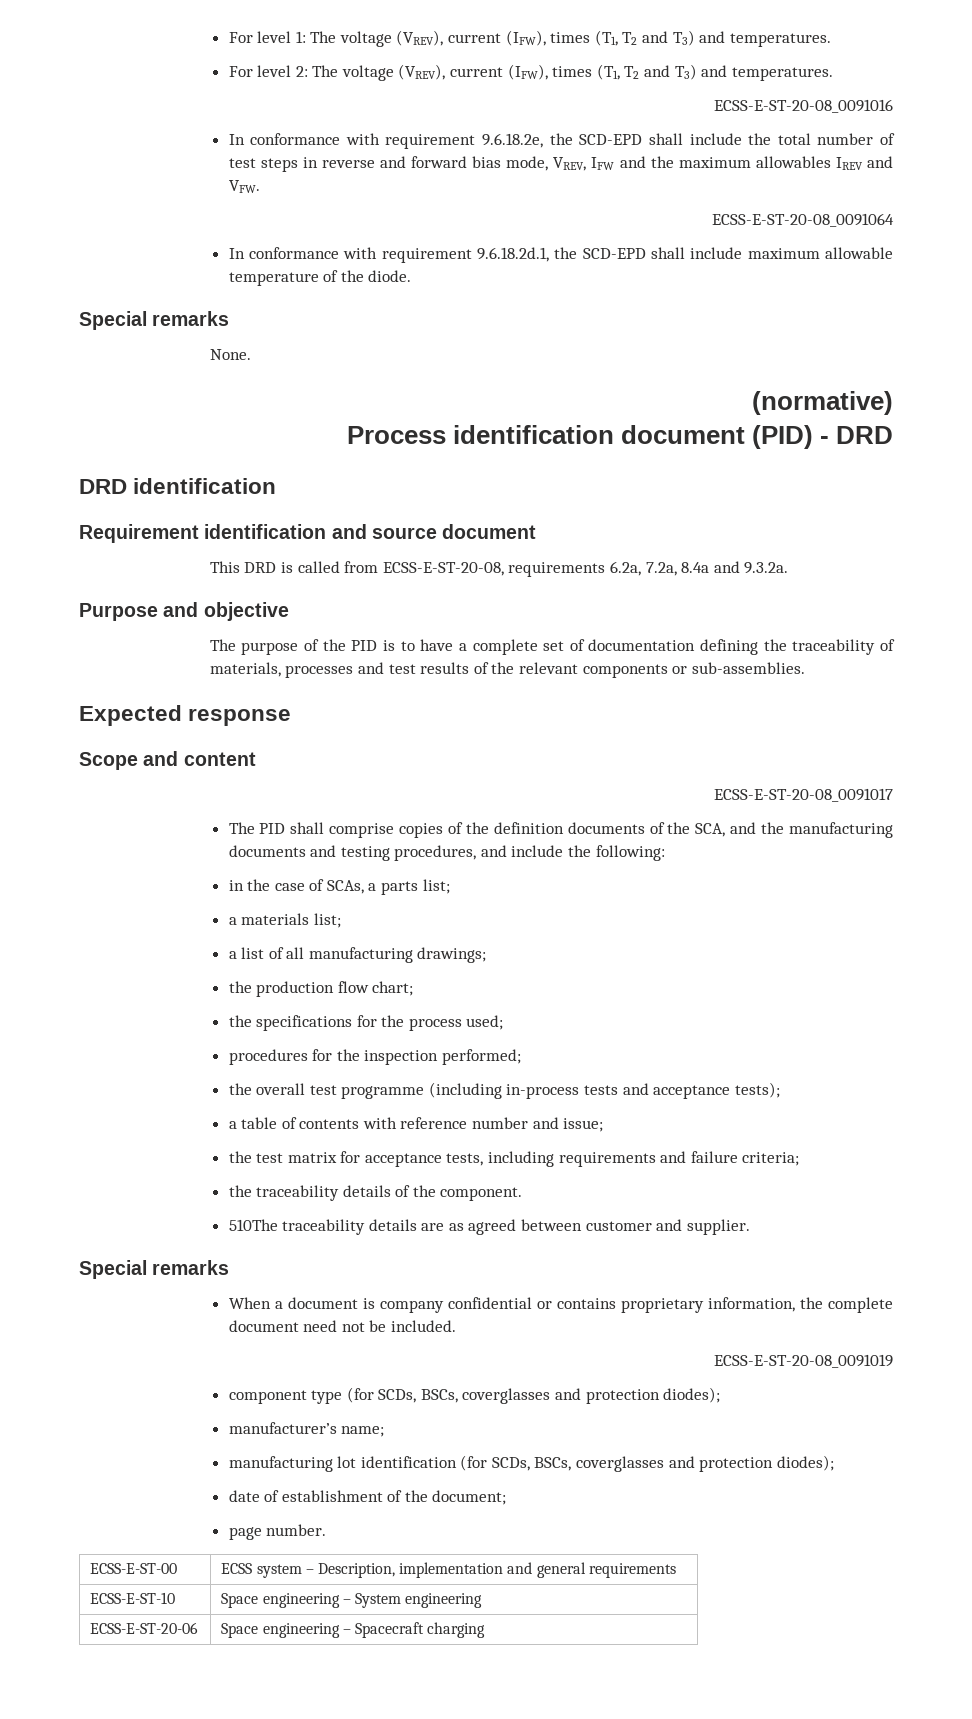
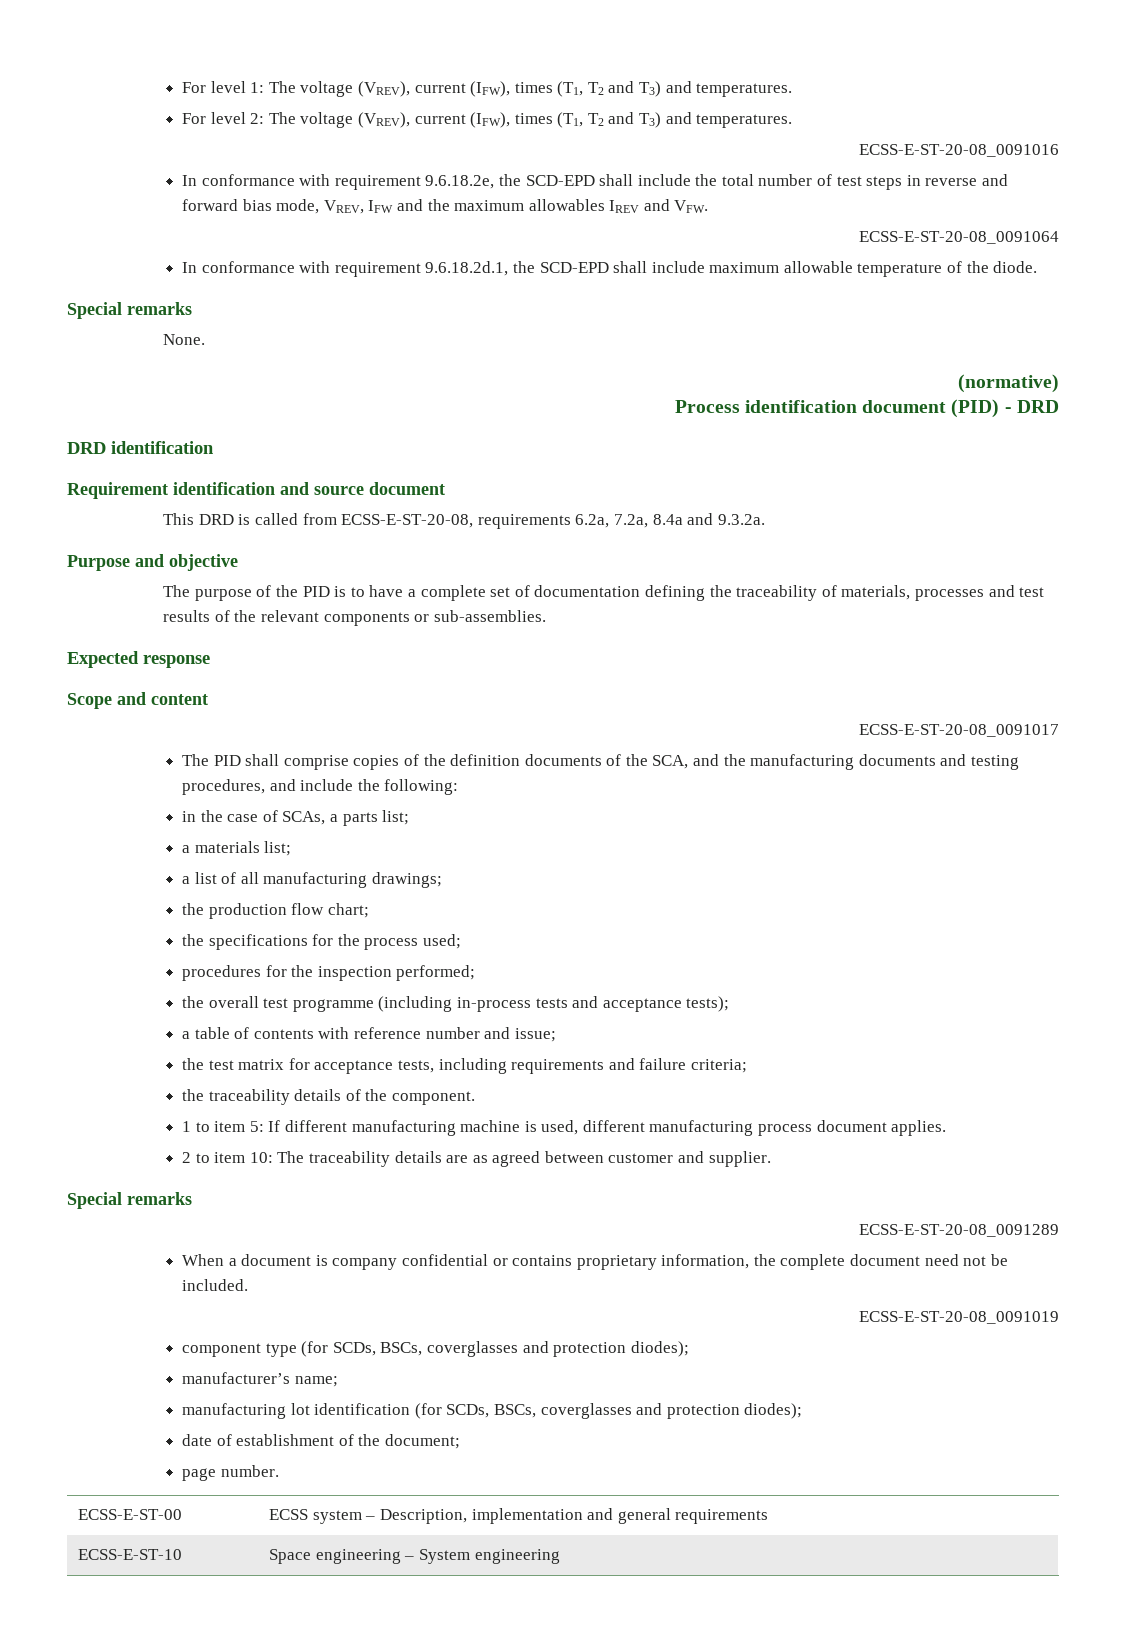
[228,1219,278,1231] 510The -> [181,1120,947,1136] [181,1151,305,1163] 1 to item 5: If different manufacturing machine is used, different manufacturing process document applies. // 2 to item 10: The
(230, 1267) none -> [859,1224,1059,1237] // ECSS-E-ST-20-08_0091289
[90,1622,199,1634] [221,1622,486,1638] // ECSS-E-ST-20-06 | Space engineering – Spacecraft charging -> (560, 1556) none

